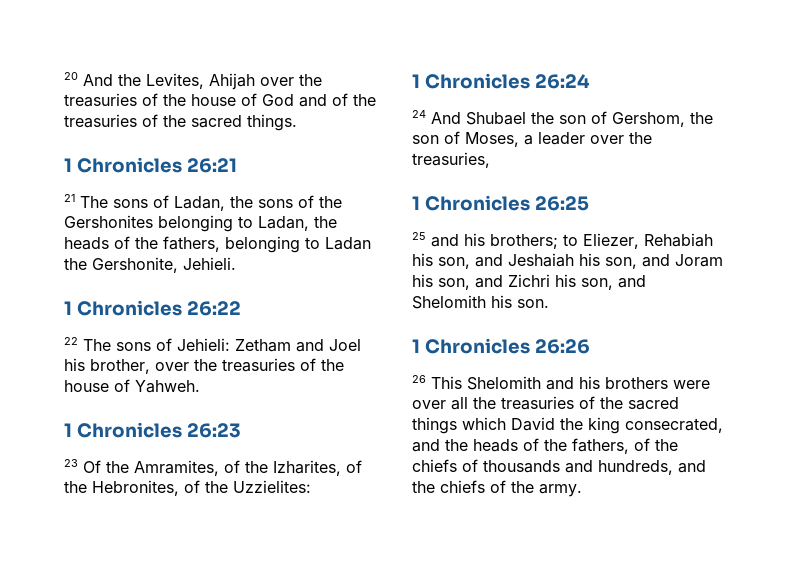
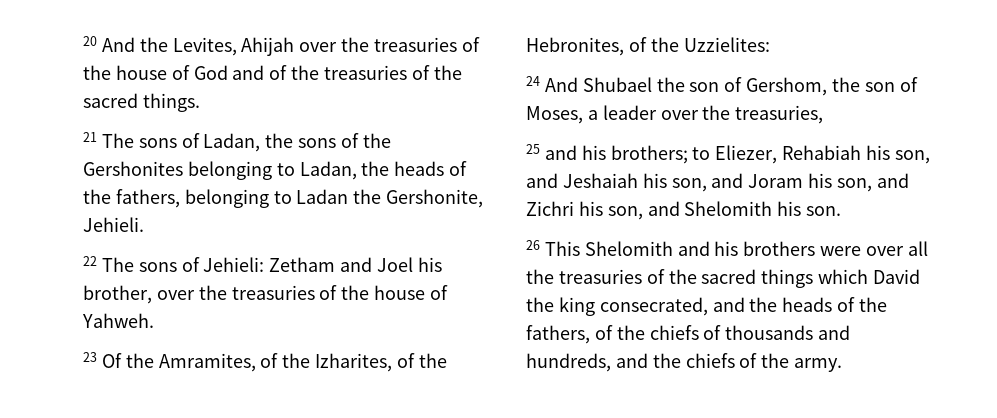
[64,157,237,173] // 1 Chronicles 26:21 -> (200, 102) none
[64,300,241,316] // 1 Chronicles 26:22 -> (144, 224) none
[64,422,241,438] // 1 Chronicles 26:23 -> (154, 320) none
[412,73,590,89] // 1 Chronicles 26:24 -> (770, 44) none
[412,195,589,211] // 1 Chronicles 26:25 -> (824, 114) none
[412,338,590,354] // 1 Chronicles 26:26 -> (842, 211) none

